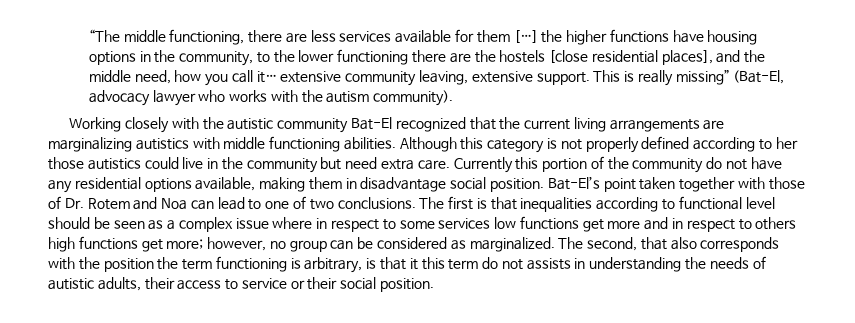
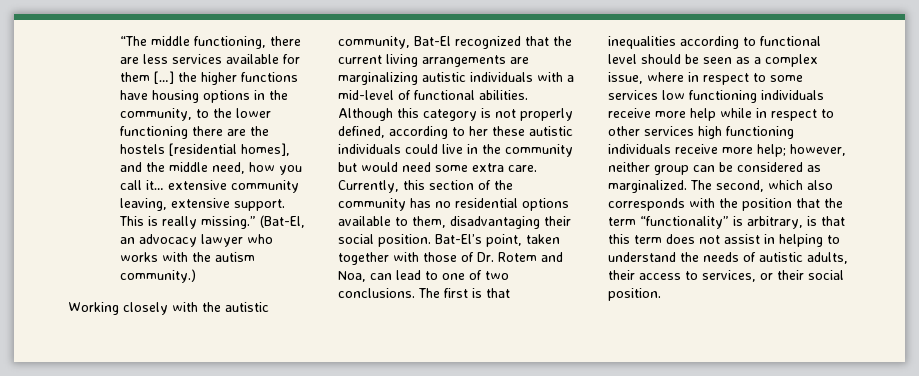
[549,50,713,65] [close residential places], -> [168,143,290,156] [residential homes],
[675,69,785,85] missing” (Bat-El, -> [200,215,305,229] [119,237,135,244] missing.” (Bat-El, an
[373,90,454,106] community). -> [119,269,196,283] community.)
[277,118,349,133] community -> [338,36,410,49] community,
[135,136,341,152] autistics with middle functioning -> [422,72,574,82] [338,90,475,100] autistic individuals with a mid-level of functional
[641,136,690,149] defined -> [338,126,385,138] defined,
[48,157,141,170] those autistics -> [492,126,573,136] [338,144,401,154] these autistic individuals
[345,156,782,173] [48,177,447,193] need extra care. Currently this portion of the community do not have any residential options available, making them in disadvantage -> [361,162,537,172] [338,180,513,193] [338,198,569,211] [338,216,571,229] would need some extra care. Currently, this section of the community has no residential options available to them, disadvantaging their
[603,178,636,192] point -> [486,234,522,247] point,
[161,198,188,210] Noa -> [338,271,366,282] Noa,
[235,218,269,229] issue -> [608,72,643,84] issue,
[519,216,797,232] [48,236,286,252] functions get more and in respect to others high functions get more; however, no -> [689,90,824,103] [608,108,834,121] [608,126,794,139] [608,144,846,157] [608,162,650,172] functioning individuals receive more help while in respect to other services high functioning individuals receive more help; however, neither
[640,237,667,250] that -> [768,180,803,190] which
(154, 265) none -> [796,198,820,208] that
[215,256,287,272] functioning -> [640,216,729,229] “functionality”
[409,258,418,270] it -> (845, 221) none
[482,257,682,272] do not assists in understanding -> [666,234,840,247] [608,252,676,262] does not assist in helping to understand
[241,278,287,289] service -> [702,270,756,282] services,

